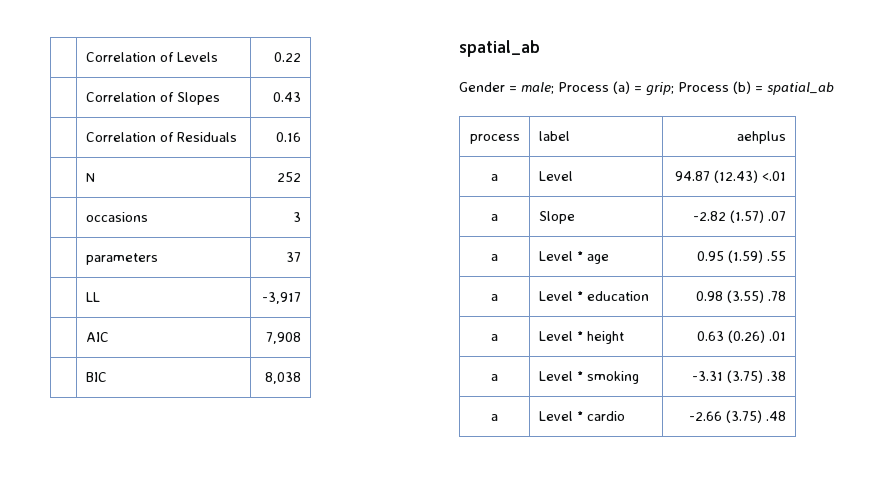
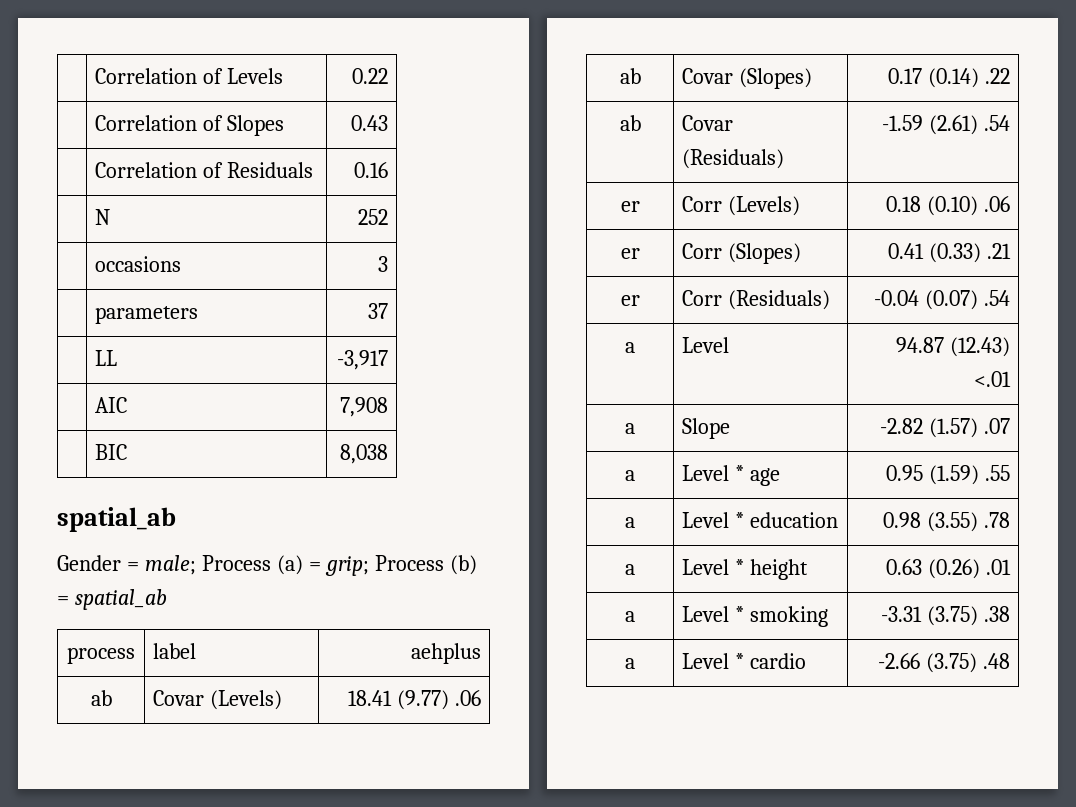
(787, 137) none -> [90,690,112,706] [153,690,283,710] [348,690,481,710] [619,68,641,84] [682,68,813,89] [888,68,1010,88] [619,115,641,131] [682,115,734,131] [682,149,785,169] [882,115,1010,135] [620,201,640,212] [682,196,801,216] [886,196,1010,216] [620,248,640,259] [682,243,802,264] [888,243,1011,263] [620,295,640,306] [682,290,831,310] [874,290,1010,310] // ab | Covar (Levels) | 18.41 (9.77) .06 // ab | Covar (Slopes) | 0.17 (0.14) .22 // ab | Covar (Residuals) | -1.59 (2.61) .54 // er | Corr (Levels) | 0.18 (0.10) .06 // er | Corr (Slopes) | 0.41 (0.33) .21 // er | Corr (Residuals) | -0.04 (0.07) .54

